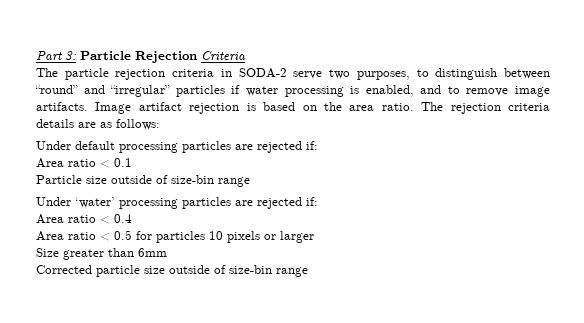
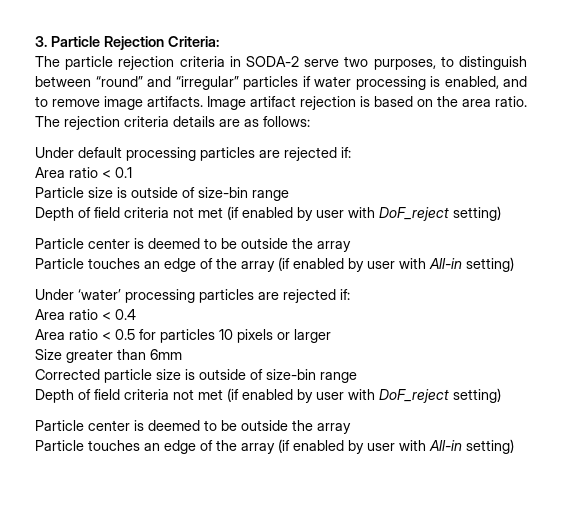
[36,51,76,61] Part 3: -> [35,36,47,47] 3.
[201,51,245,61] Criteria -> [168,36,219,47] Criteria:
[111,175,250,187] outside of size-bin range -> [117,187,289,201] [35,206,501,221] [35,238,351,252] [35,257,514,272] is outside of size-bin range // Depth of field criteria not met (if enabled by user with DoF_reject setting) // Particle center is deemed to be outside the array // Particle touches an edge of the array (if enabled by user with All-in setting)
[169,265,308,277] outside of size-bin range -> [185,369,357,383] [35,388,501,403] [35,420,351,434] [35,439,514,454] is outside of size-bin range // Depth of field criteria not met (if enabled by user with DoF_reject setting) // Particle center is deemed to be outside the array // Particle touches an edge of the array (if enabled by user with All-in setting)

